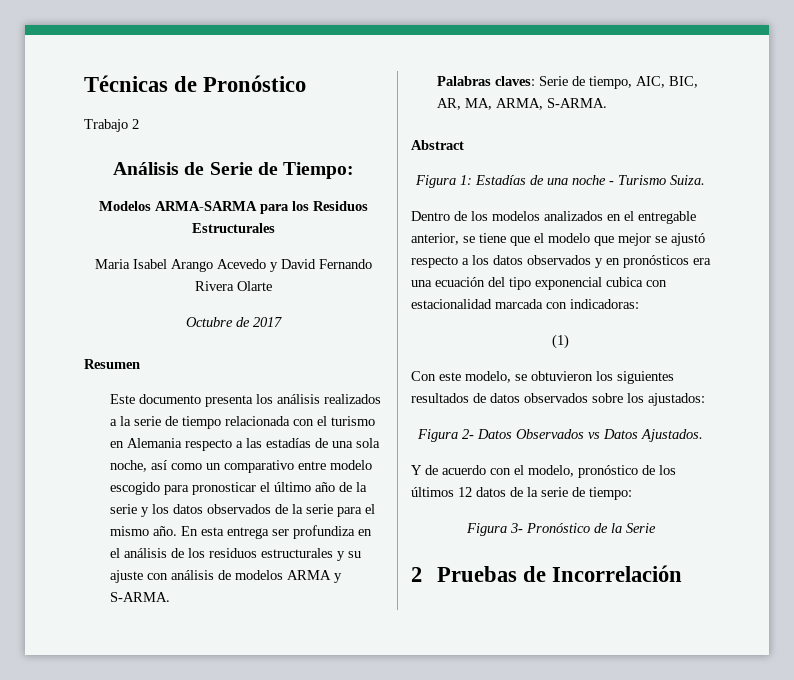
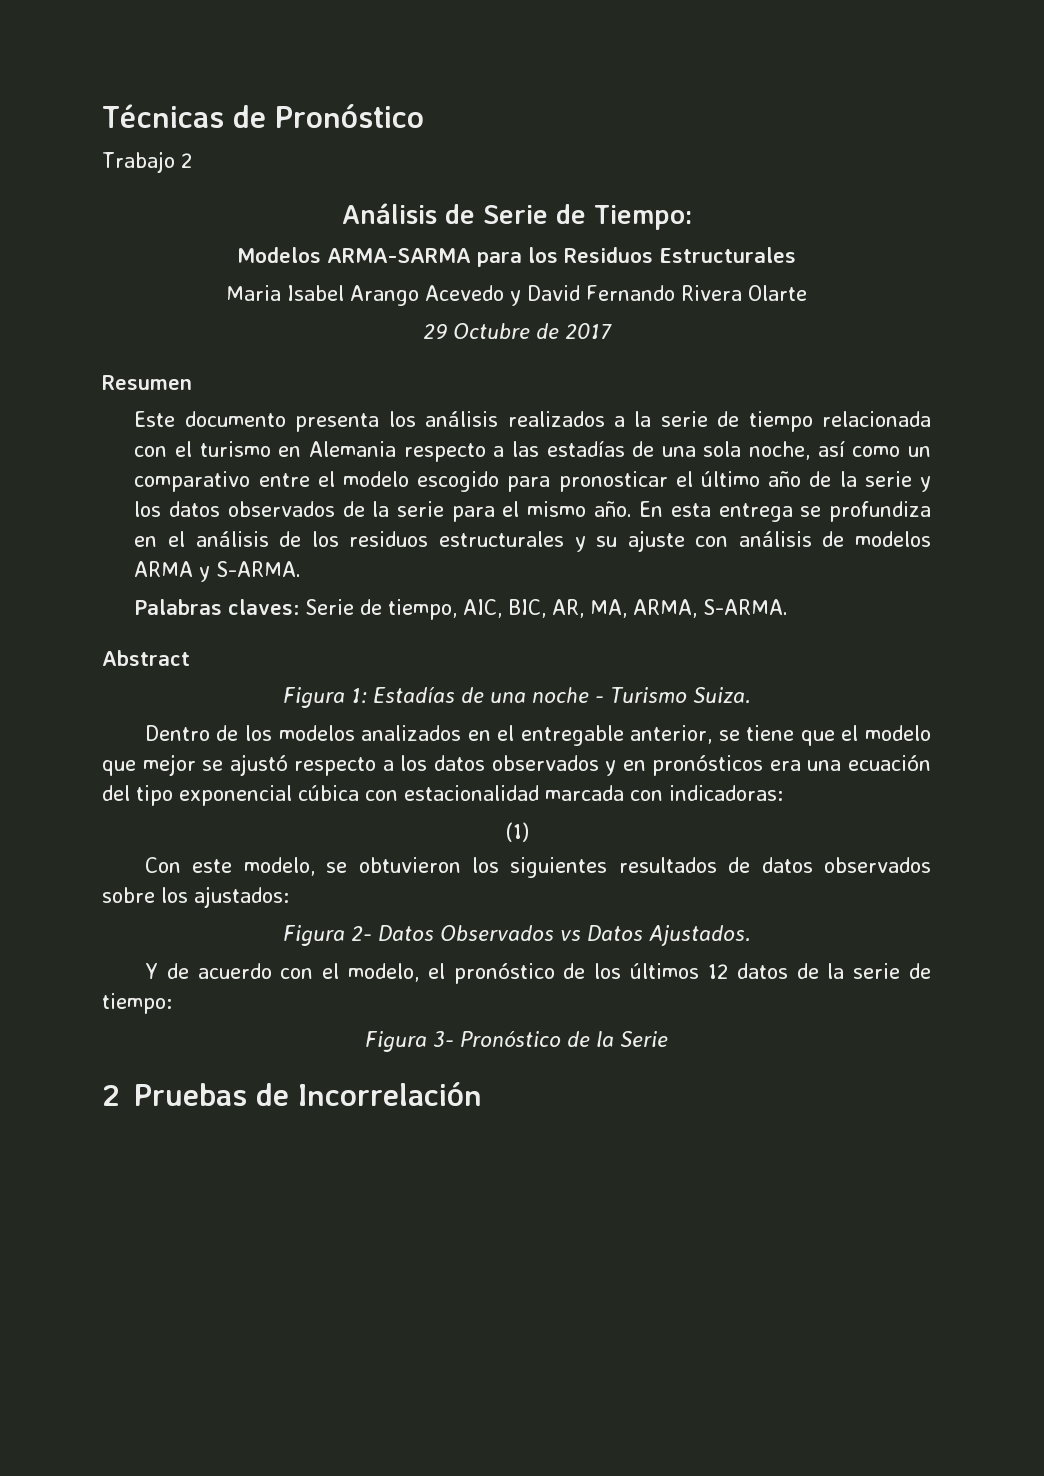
(272, 286) none -> [422,324,447,339] 29
(326, 465) none -> [317,471,335,487] el
[271,529,289,536] ser -> [800,506,822,517] se
[606,277,643,287] cubica -> [298,785,359,801] cúbica
(574, 471) none -> [427,963,445,979] el

